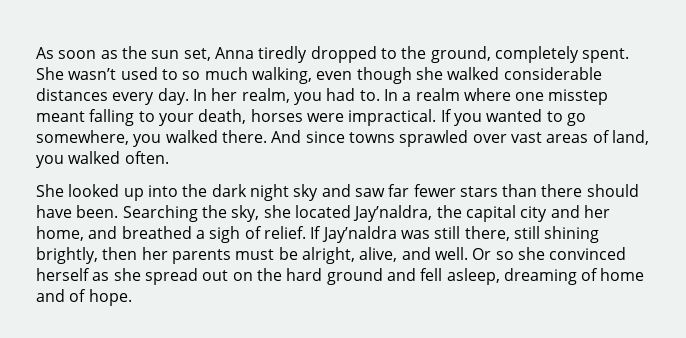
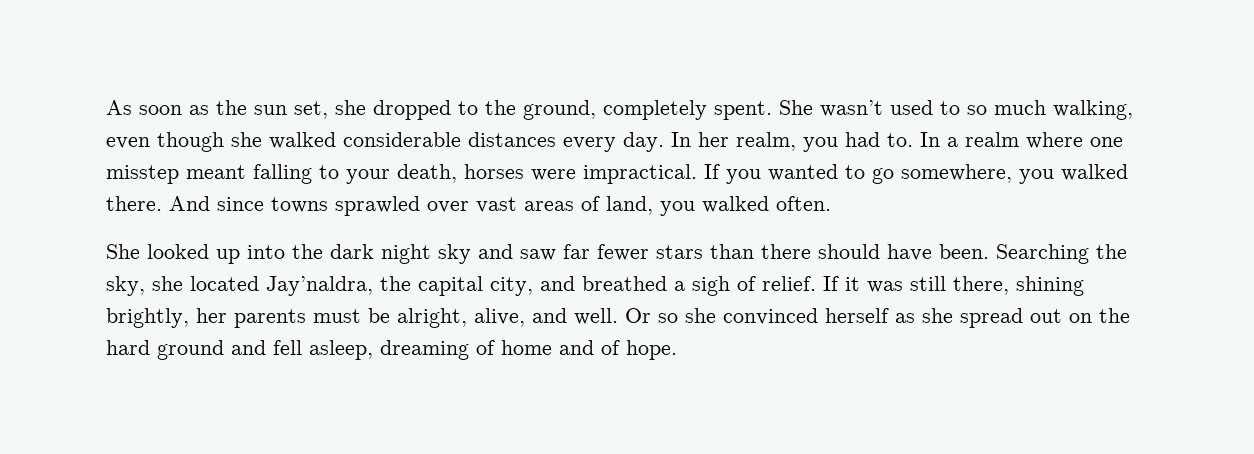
[214,46,308,63] Anna tiredly -> [335,100,366,115] she
[520,205,610,222] [36,226,84,241] city and her home, -> [490,277,533,296] city,
[321,226,397,243] Jay’naldra -> [845,277,860,291] it
[513,226,540,239] still -> (1009, 285) none
[102,247,138,260] then -> (189, 318) none

